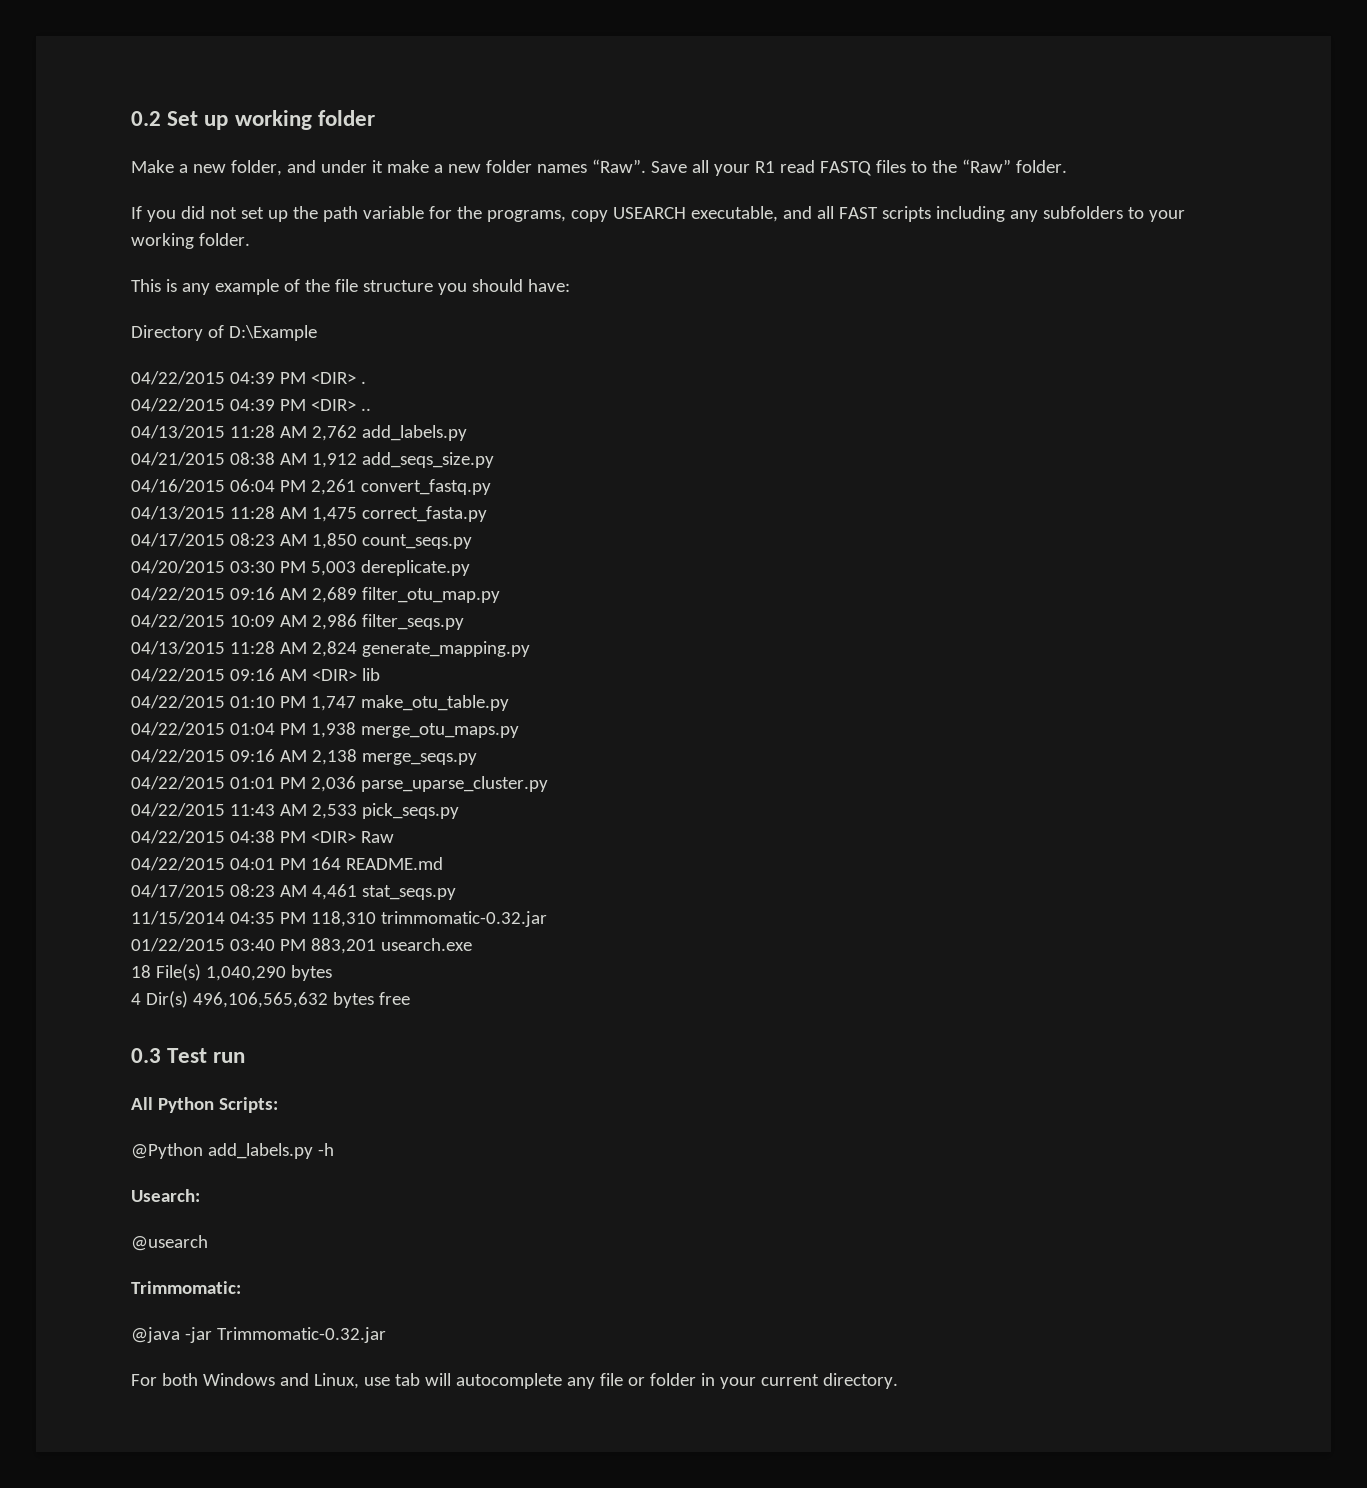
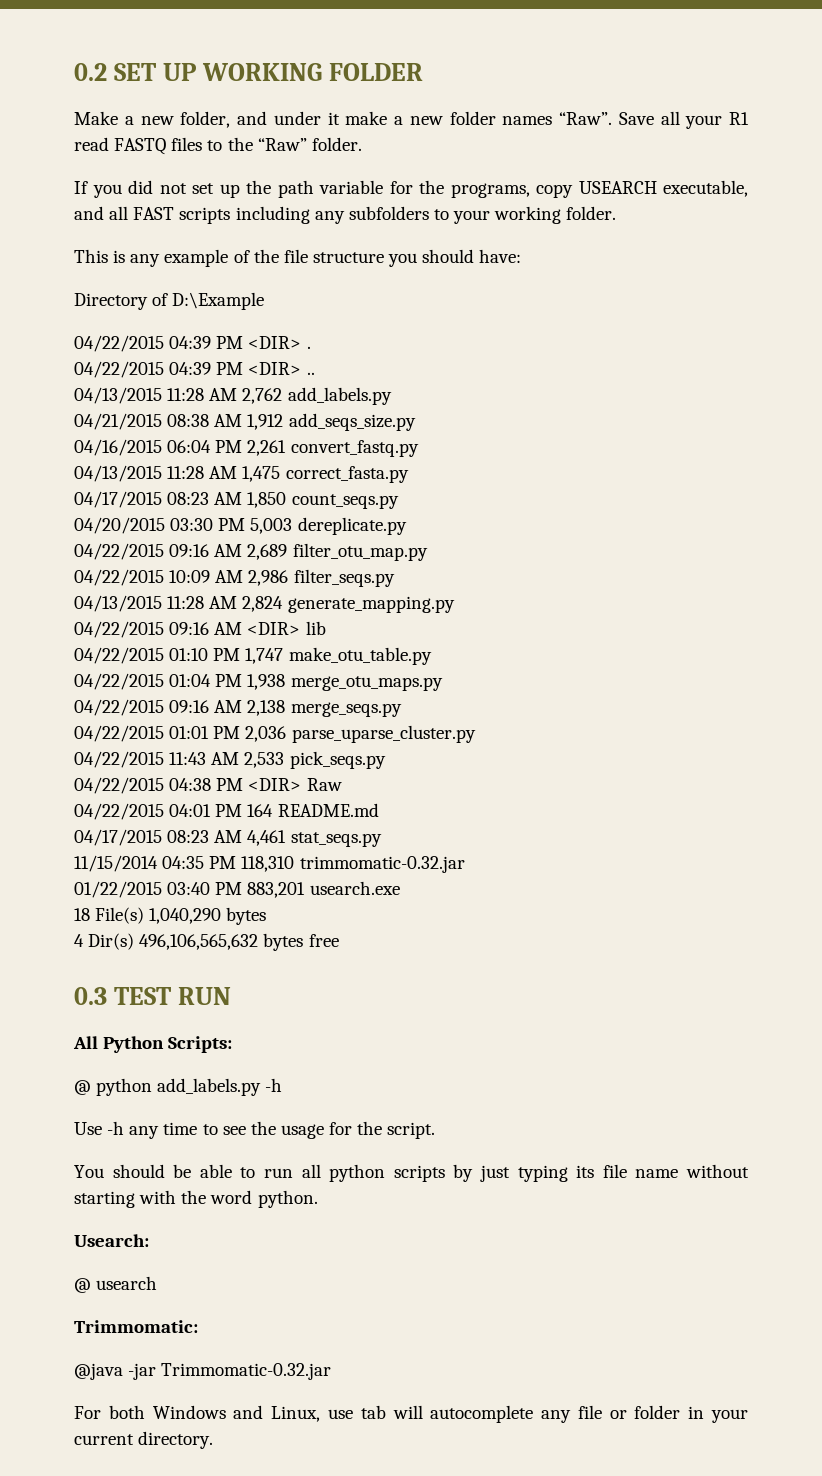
[167,110,375,130] Set up working folder -> [113,63,423,81] SET UP WORKING FOLDER
[167,1048,246,1063] Test run -> [113,987,231,1005] TEST RUN
[131,1143,203,1159] @Python -> [74,1078,153,1096] @ python
(334, 1149) none -> [74,1121,436,1139] [74,1164,750,1182] [74,1190,318,1208] // Use -h any time to see the usage for the script. // You should be able to run all python scripts by just typing its file name without starting with the word python.
[131,1235,208,1251] @usearch -> [74,1276,158,1293] @ usearch

